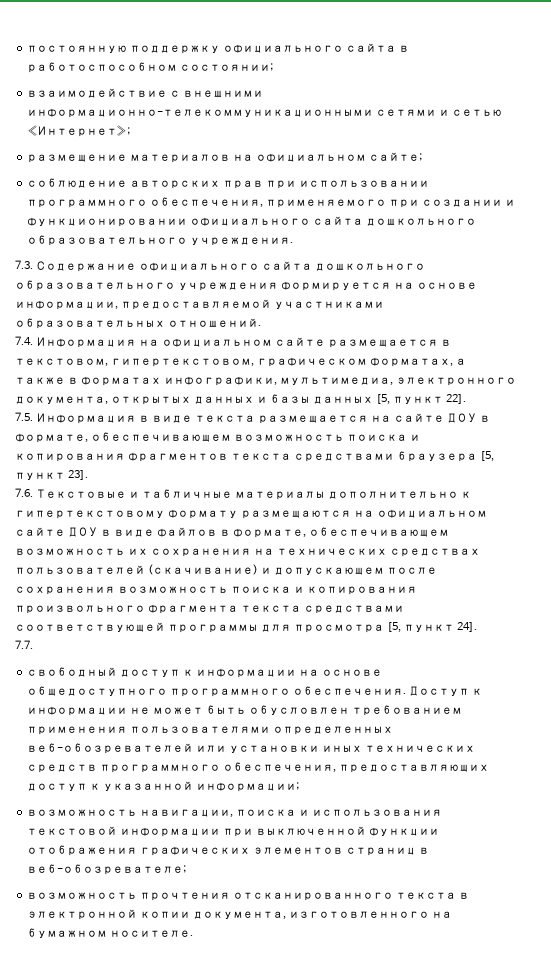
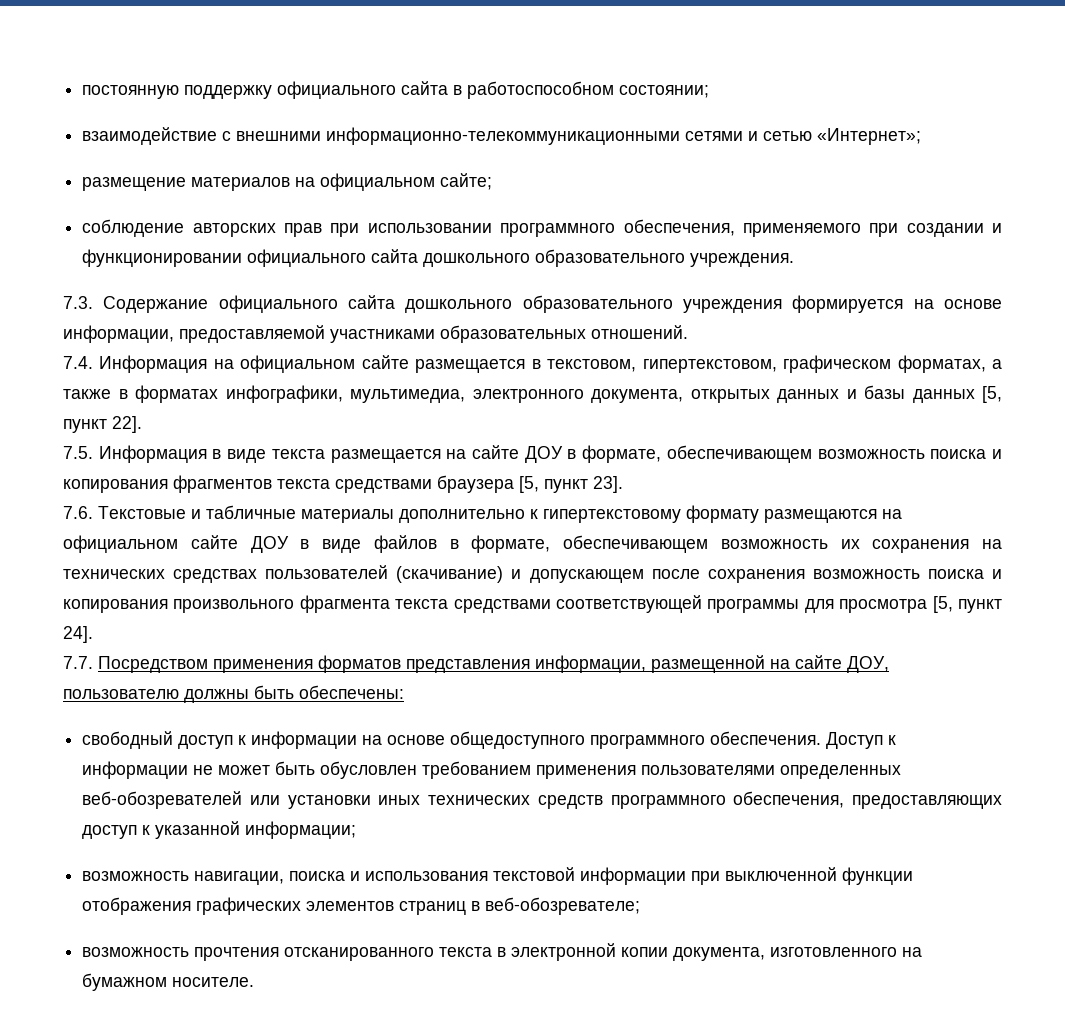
(33, 644) none -> [98,655,889,673] [63,685,404,703] Посредством применения форматов представления информации, размещенной на сайте ДОУ, пользователю должны быть обеспечены:

